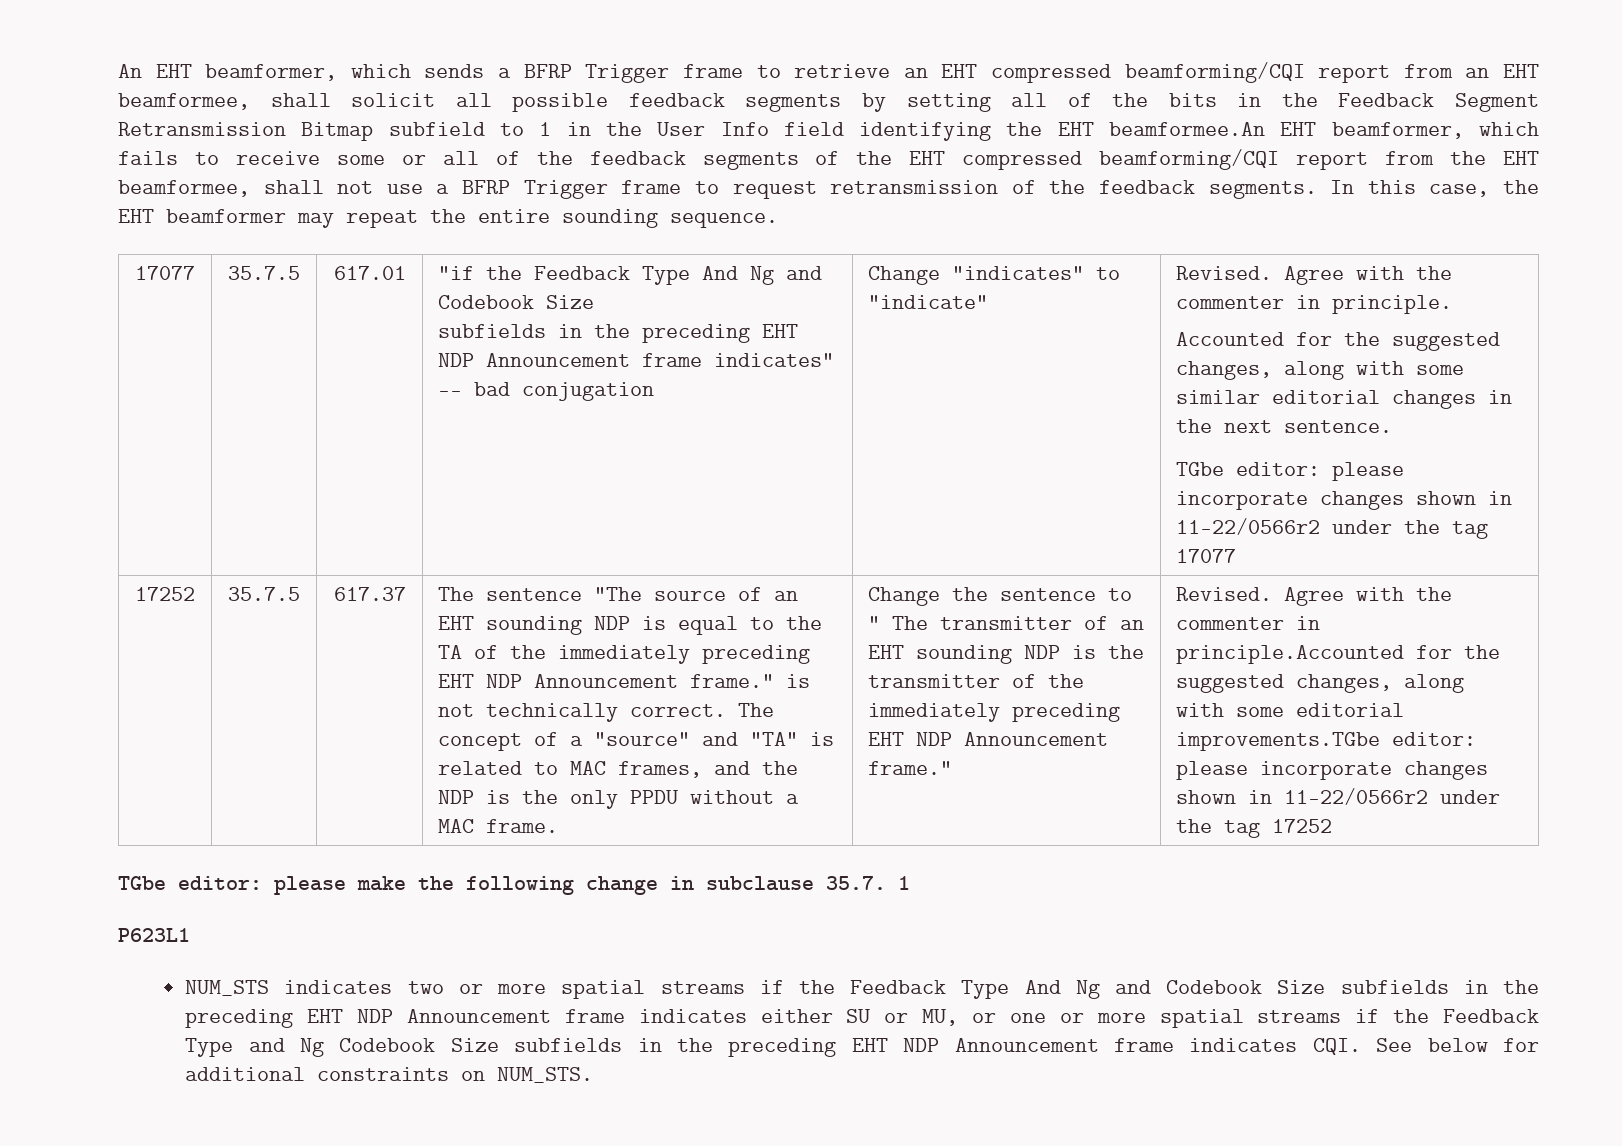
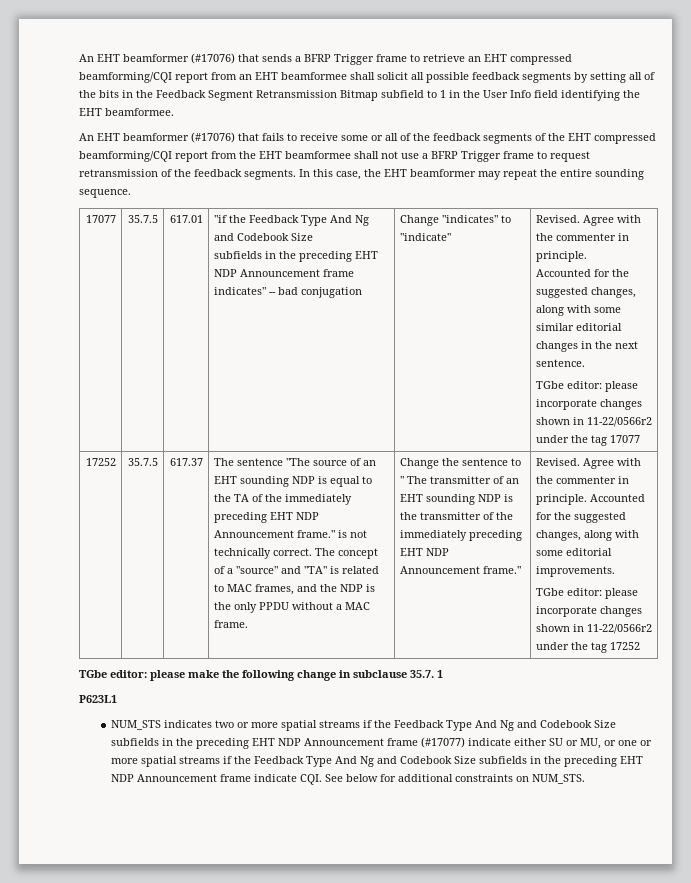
[118,64,411,81] An EHT beamformer, which -> [79,53,259,64] An EHT beamformer (#17076) that
[118,93,250,110] beamformee, -> [281,72,347,80] beamformee
[1109,122,1539,139] beamformee.An EHT beamformer, which -> [105,108,174,116] [79,132,259,143] beamformee. // An EHT beamformer (#17076) that
[118,180,250,197] beamformee, -> [285,151,351,159] beamformee
[1176,645,1405,664] principle.Accounted -> [535,494,645,505] principle. Accounted
[1176,732,1381,751] improvements.TGbe -> [535,566,615,577] [535,588,564,596] improvements. // TGbe
[638,1009,747,1023] indicates -> [421,737,512,748] (#17077) indicate
[248,1038,325,1057] and Ng -> [335,756,398,767] And Ng and
[1189,1038,1298,1052] indicates -> [254,774,298,782] indicate

